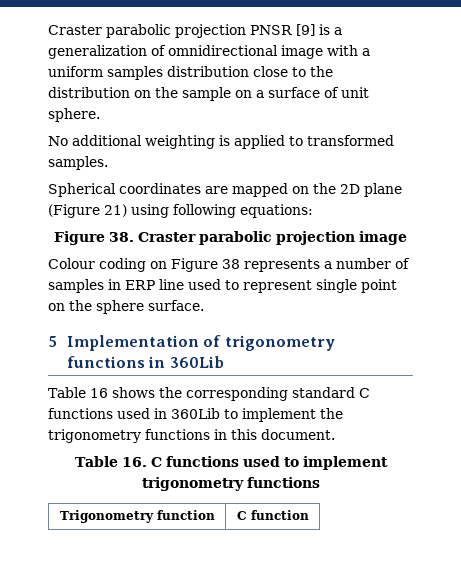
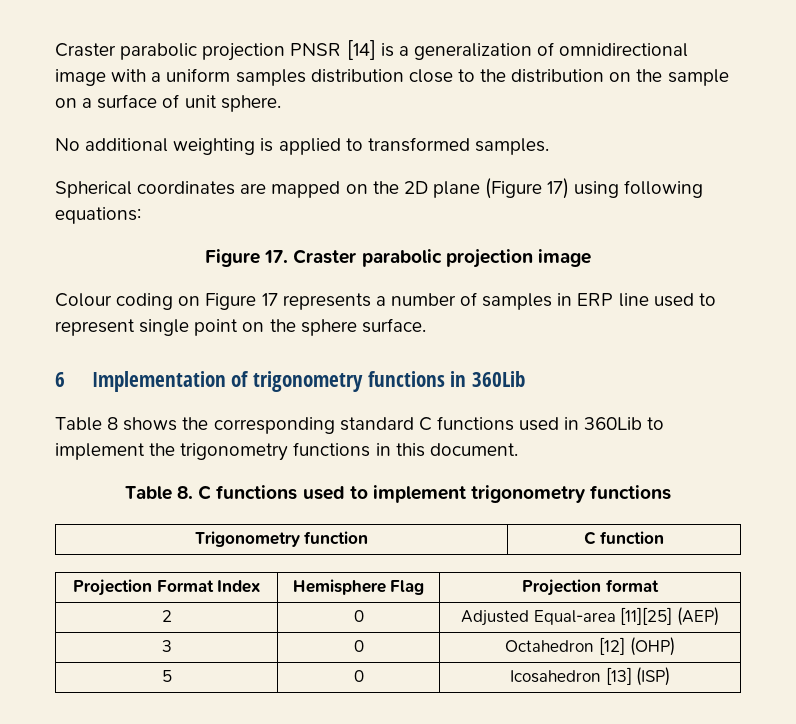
[296,24,315,36] [9] -> [346,40,376,60] [14]
[104,204,127,217] 21) -> [547,178,570,199] 17)
[109,232,134,242] 38. -> [264,250,289,263] 17.
[222,259,240,269] 38 -> [261,293,278,306] 17
[48,336,57,347] 5 -> [55,372,65,387] 6
[89,388,108,398] 16 -> [107,417,119,430] 8
[121,457,147,467] 16. -> [177,486,194,499] 8.
(309, 515) none -> [72,579,261,596] [292,579,425,595] [522,579,659,596] [161,610,172,622] [353,610,364,622] [461,607,719,626] [161,640,172,652] [353,640,364,652] [505,637,675,656] [161,670,172,682] [353,670,364,682] [509,667,671,686] // Projection Format Index | Hemisphere Flag | Projection format // 2 | 0 | Adjusted Equal-area [11][25] (AEP) // 3 | 0 | Octahedron [12] (OHP) // 5 | 0 | Icosahedron [13] (ISP)

